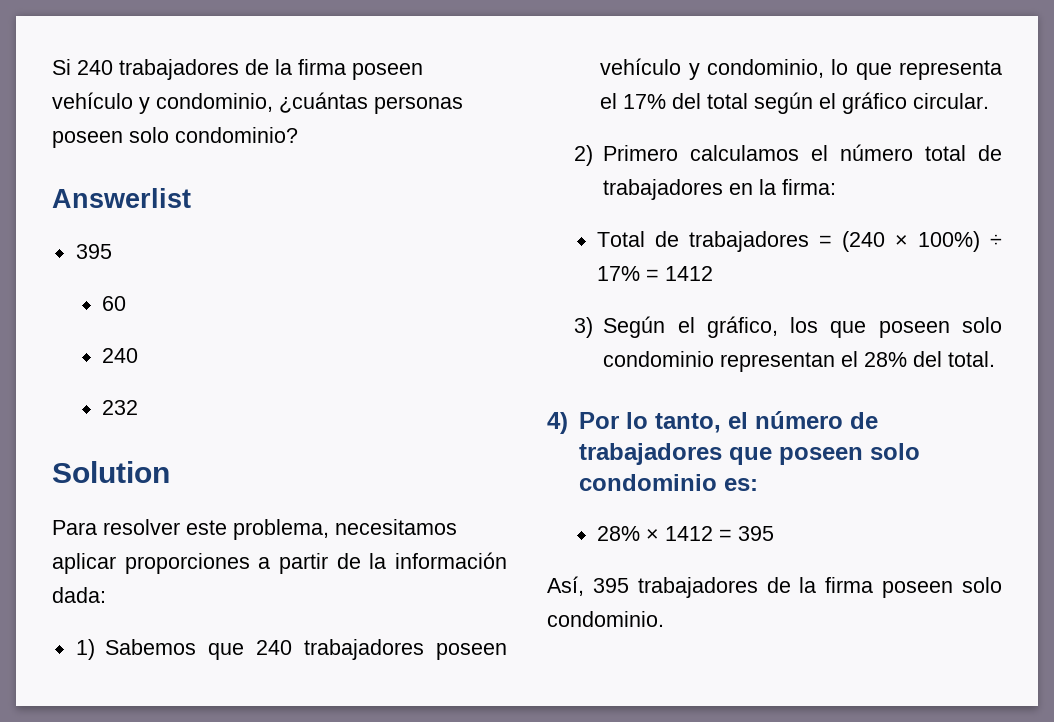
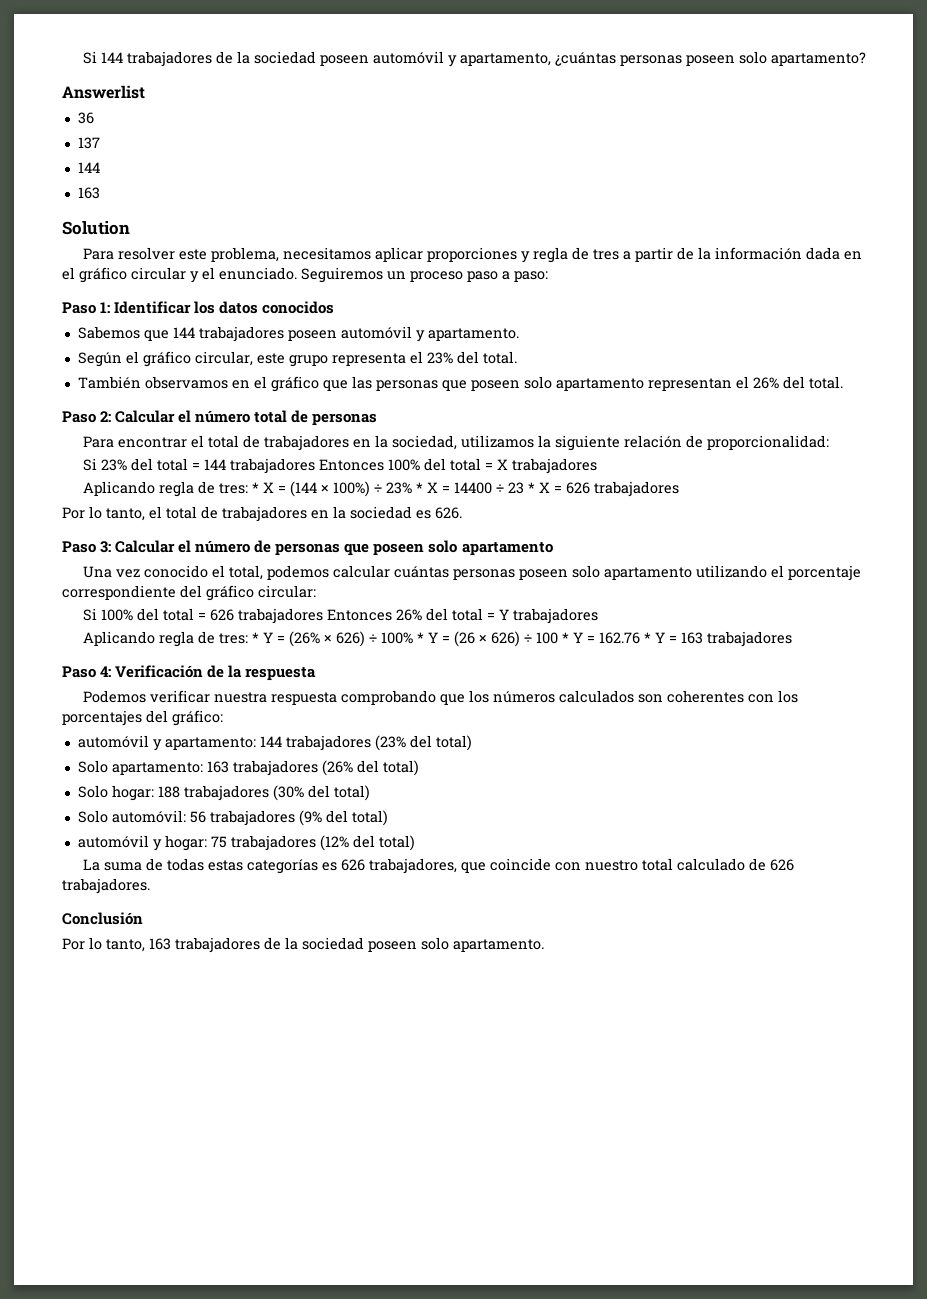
[52,59,423,80] [52,92,273,114] Si 240 trabajadores de la firma poseen vehículo y condominio, -> [83,51,552,67] Si 144 trabajadores de la sociedad poseen automóvil y apartamento,
[175,127,298,143] condominio? -> [771,52,867,66] apartamento?
[75,244,112,259] [102,296,127,311] [102,348,139,363] [102,400,139,415] 395 // 60 // 240 // 232 -> [77,112,94,124] [77,137,100,149] [77,162,100,173] [77,187,100,199] 36 // 137 // 144 // 163
(250, 563) none -> [521,247,620,263] y regla de tres
[52,587,106,603] [75,639,95,660] dada: // 1) -> [806,247,863,260] [62,267,548,283] [62,301,335,314] dada en el gráfico circular y el enunciado. Seguiremos un proceso paso a paso: // Paso 1: Identificar los datos conocidos //
[256,640,293,655] 240 -> [172,327,195,338] 144
[600,58,1002,80] [600,92,990,114] [573,144,1002,166] [603,179,837,200] [597,231,1002,252] [597,266,714,281] [573,316,1002,338] [603,351,996,372] [547,412,721,434] vehículo y condominio, lo que representa el 17% del total según el gráfico circular. // 2) Primero calculamos el número total de trabajadores en la firma: // Total de trabajadores = (240 × 100%) ÷ 17% = 1412 // 3) Según el gráfico, los que poseen solo condominio representan el 28% del total. // 4) Por lo tanto, -> [340,326,519,342] [77,351,517,367] [77,376,843,392] [62,410,378,426] [83,435,830,451] [83,458,598,474] [83,481,680,497] [62,506,462,522] [62,540,176,553] automóvil y apartamento. // Según el gráfico circular, este grupo representa el 23% del total. // También observamos en el gráfico que las personas que poseen solo apartamento representan el 26% del total. // Paso 2: Calcular el número total de personas // Para encontrar el total de trabajadores en la sociedad, utilizamos la siguiente relación de proporcionalidad: // Si 23% del total = 144 trabajadores Entonces 100% del total = X trabajadores // Aplicando regla de tres: * X = (144 × 100%) ÷ 23% * X = 14400 ÷ 23 * X = 626 trabajadores // Por lo tanto, el total de trabajadores en la sociedad es 626. // Paso 3: Calcular
[578,443,920,465] [578,474,758,491] [597,526,775,541] [547,576,1002,598] [547,611,664,627] trabajadores que poseen solo condominio es: // 28% × 1412 = 395 // Así, 395 trabajadores de la firma poseen solo condominio. -> [275,540,553,556] [83,565,862,581] [62,585,316,601] [83,608,599,624] [83,631,793,647] [62,665,317,681] [83,690,799,705] [62,710,223,726] [77,735,472,751] [77,760,419,776] [77,785,370,801] [77,810,388,826] [77,835,415,851] [83,858,795,874] [62,878,150,894] [62,912,143,925] [62,937,544,953] personas que poseen solo apartamento // Una vez conocido el total, podemos calcular cuántas personas poseen solo apartamento utilizando el porcentaje correspondiente del gráfico circular: // Si 100% del total = 626 trabajadores Entonces 26% del total = Y trabajadores // Aplicando regla de tres: * Y = (26% × 626) ÷ 100% * Y = (26 × 626) ÷ 100 * Y = 162.76 * Y = 163 trabajadores // Paso 4: Verificación de la respuesta // Podemos verificar nuestra respuesta comprobando que los números calculados son coherentes con los porcentajes del gráfico: // automóvil y apartamento: 144 trabajadores (23% del total) // Solo apartamento: 163 trabajadores (26% del total) // Solo hogar: 188 trabajadores (30% del total) // Solo automóvil: 56 trabajadores (9% del total) // automóvil y hogar: 75 trabajadores (12% del total) // La suma de todas estas categorías es 626 trabajadores, que coincide con nuestro total calculado de 626 trabajadores. // Conclusión // Por lo tanto, 163 trabajadores de la sociedad poseen solo apartamento.

